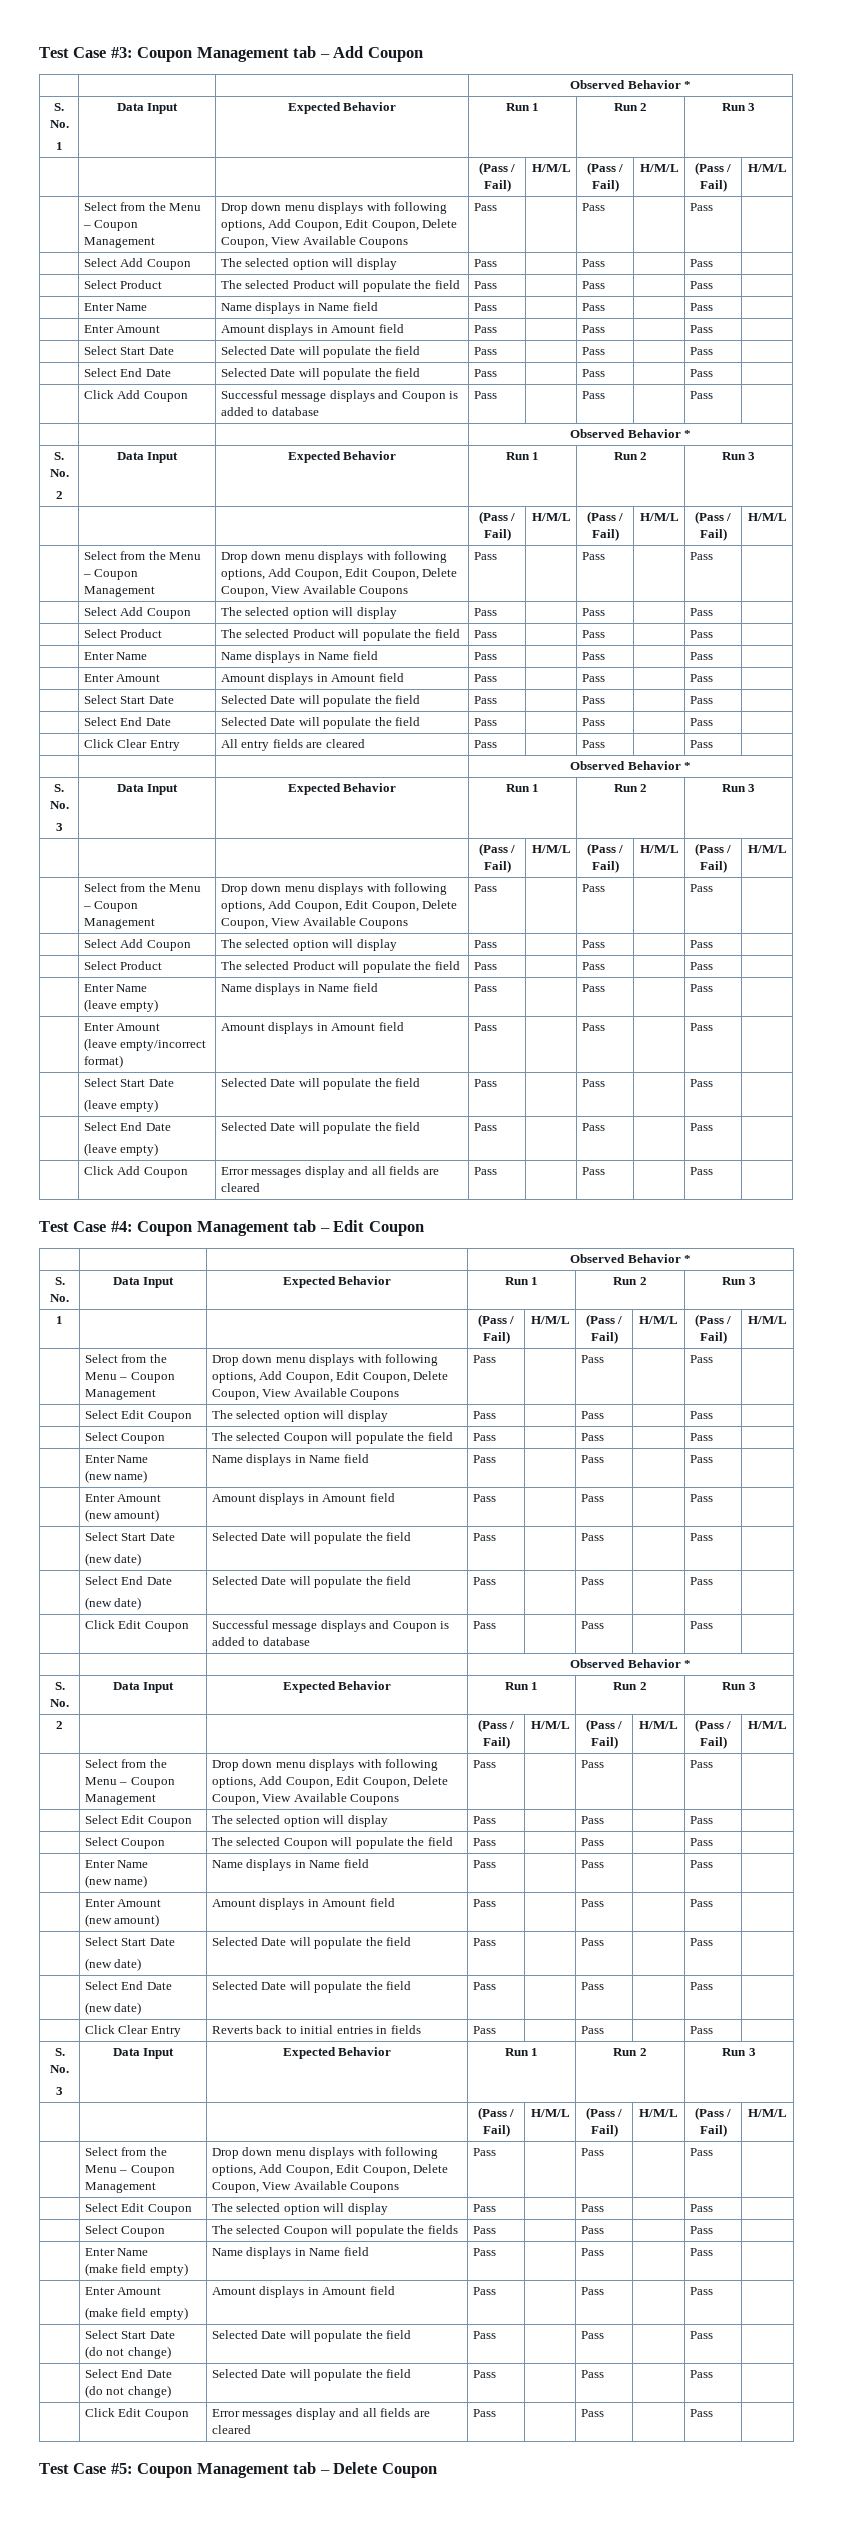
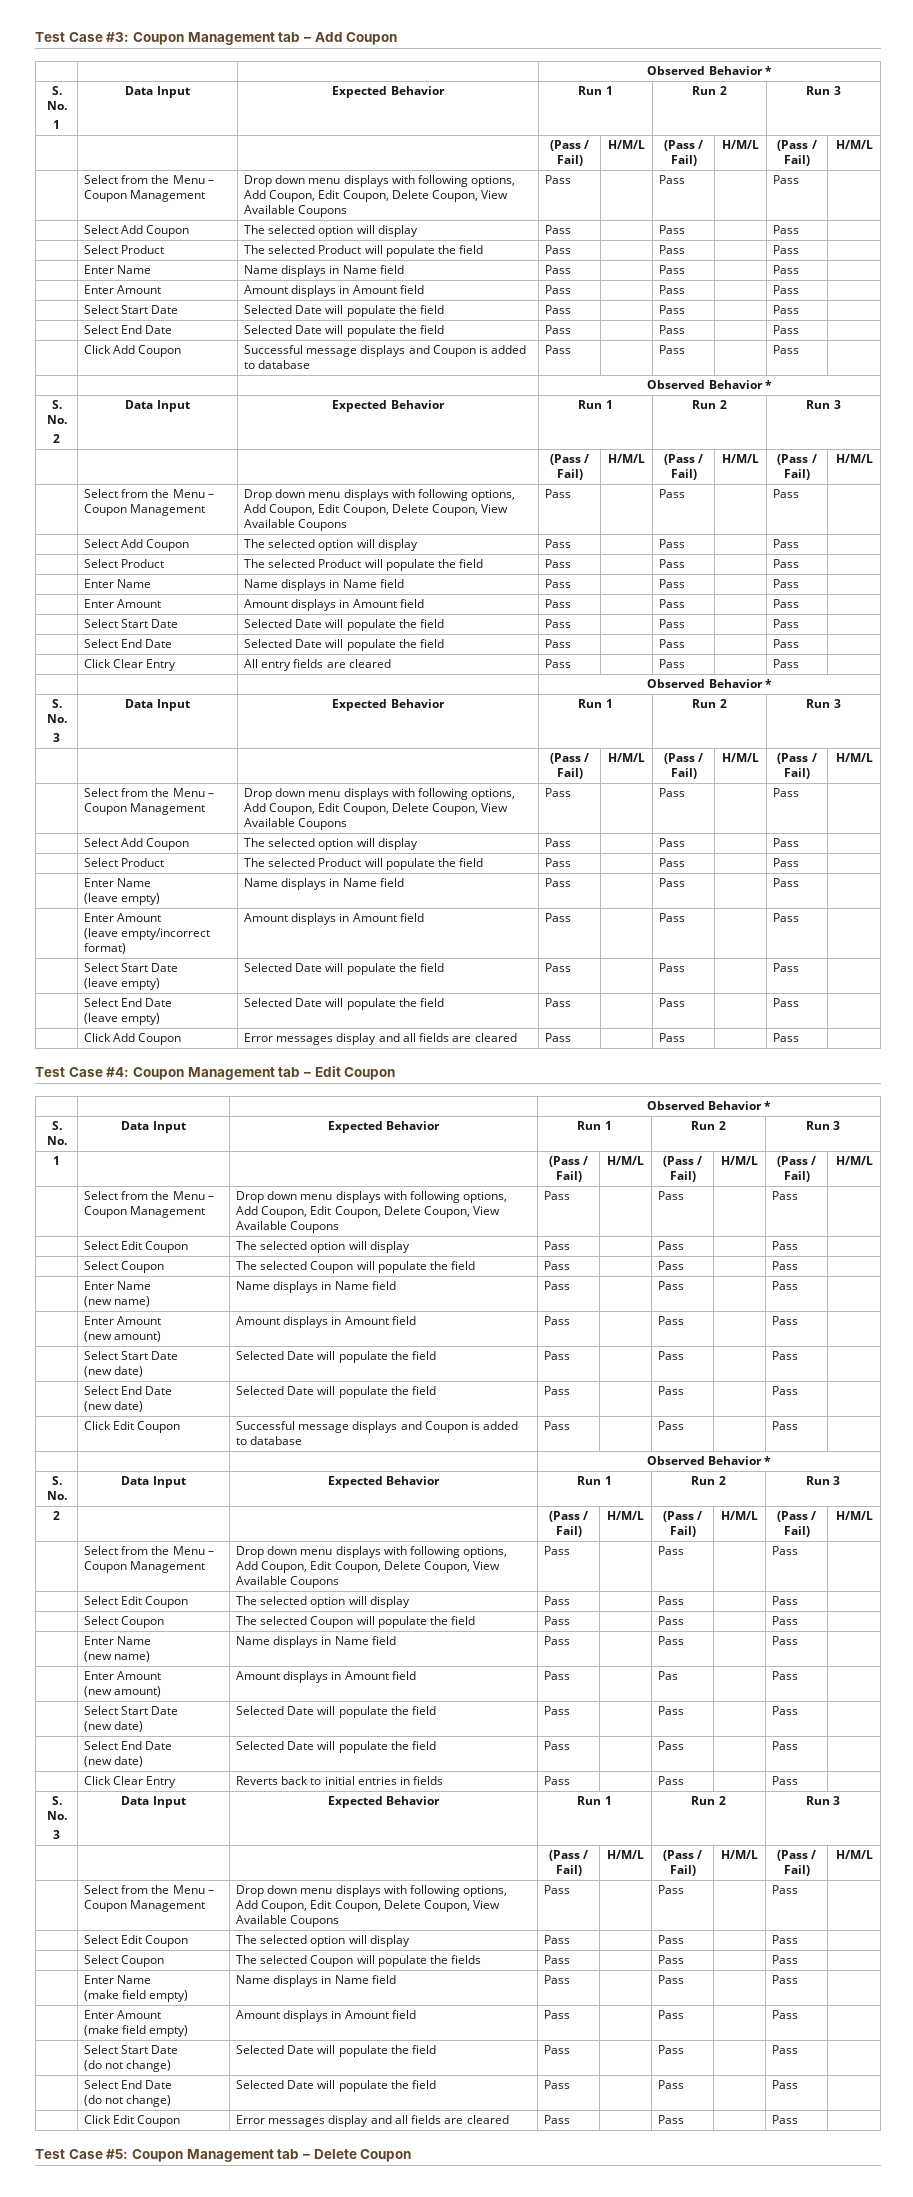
[580,1899,604,1907] Pass -> [658,1671,679,1680] Pas

